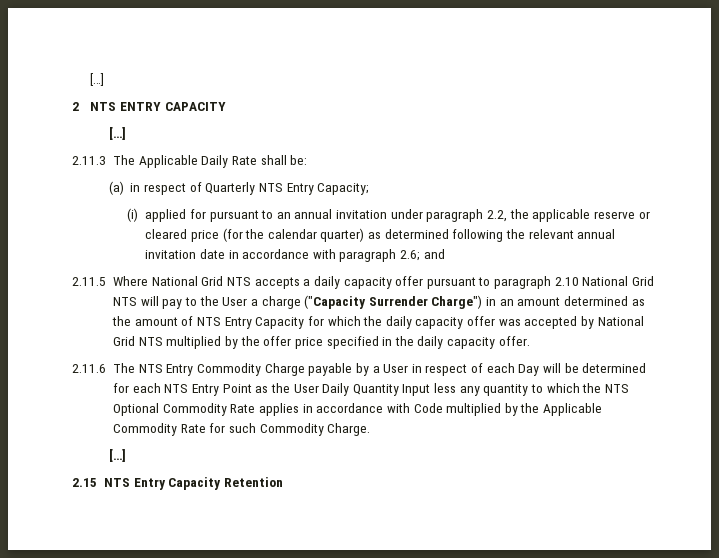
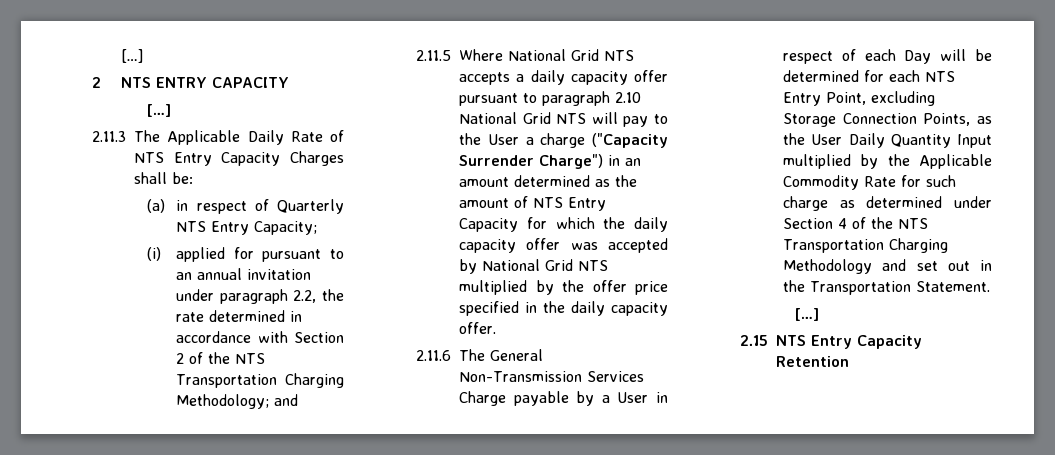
(257, 160) none -> [330,130,344,142] [134,151,344,166] of NTS Entry Capacity Charges
[532,209,650,222] [145,228,616,242] [145,249,421,262] applicable reserve or cleared price (for the calendar quarter) as determined following the relevant annual invitation date in accordance with paragraph 2.6; -> [176,310,303,322] [176,331,344,343] [176,352,266,364] [176,373,344,388] [176,394,270,409] rate determined in accordance with Section 2 of the NTS Transportation Charging Methodology;
[138,363,261,376] NTS Entry Commodity -> [490,349,544,361] [459,371,645,382] General Non-Transmission Services
[222,384,252,393] Point -> [826,91,936,106] [783,113,971,127] Point, excluding Storage Connection Points,
[434,383,629,396] [112,403,443,416] less any quantity to which the NTS Optional Commodity Rate applies in accordance with Code -> (992, 141) none
[259,423,371,436] Commodity Charge. -> [783,196,992,211] [783,217,929,229] [783,238,949,253] [783,259,992,274] [783,280,991,295] charge as determined under Section 4 of the NTS Transportation Charging Methodology and set out in the Transportation Statement.

